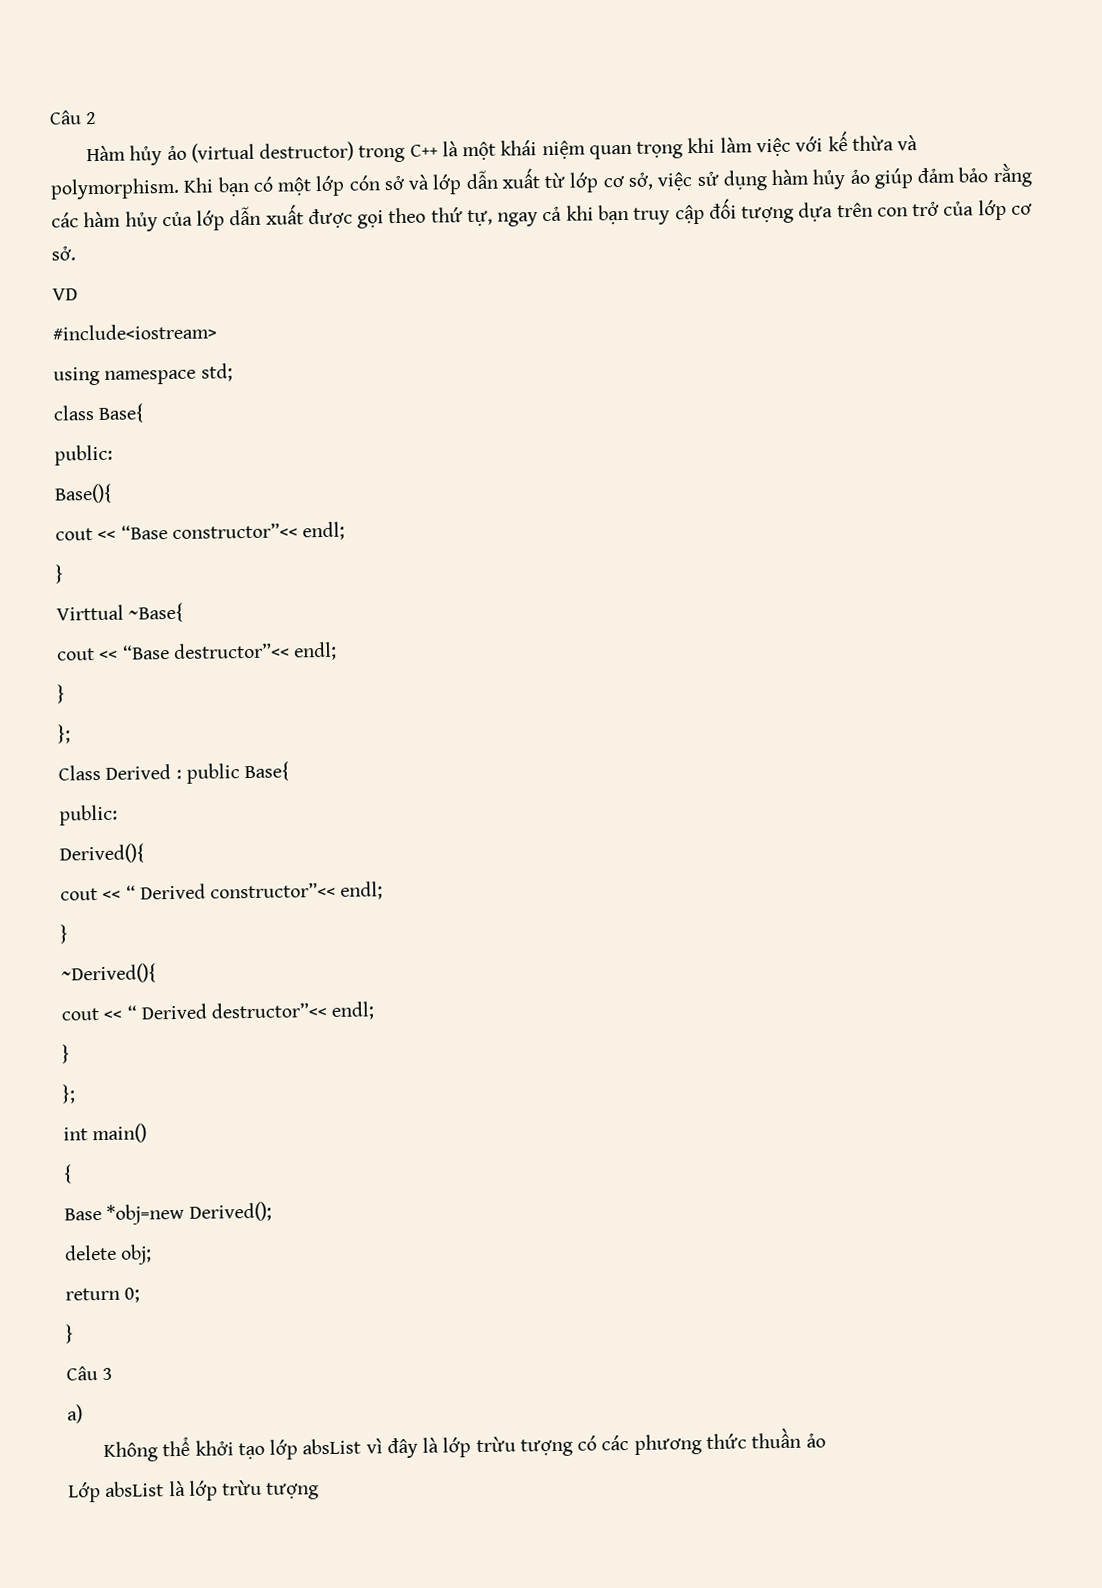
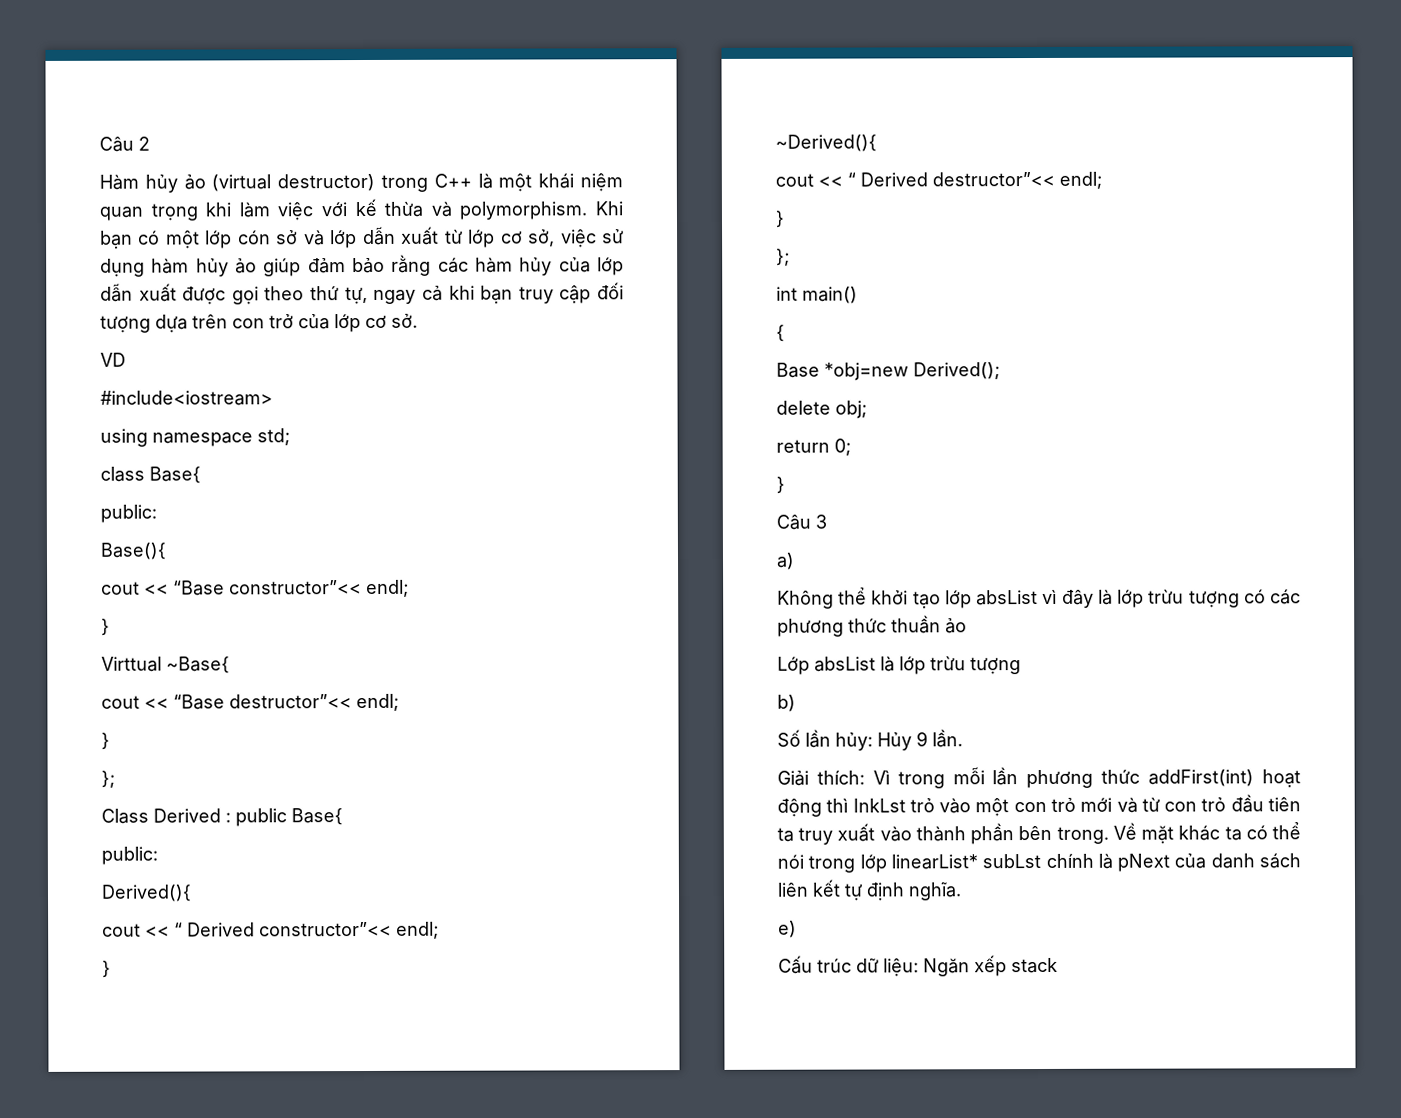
(320, 1491) none -> [777,694,796,712] [777,729,963,751] [777,767,1301,789] [777,794,1301,817] [777,822,1301,845] [777,853,1301,873] [777,879,962,901] [778,920,797,938] [778,955,1058,977] // b) // Số lần hủy: Hủy 9 lần. // Giải thích: Vì trong mỗi lần phương thức addFirst(int) hoạt động thì InkLst trỏ vào một con trỏ mới và từ con trỏ đầu tiên ta truy xuất vào thành phần bên trong. Về mặt khác ta có thể nói trong lớp linearList* subLst chính là pNext của danh sách liên kết tự định nghĩa. // e) // Cấu trúc dữ liệu: Ngăn xếp stack

